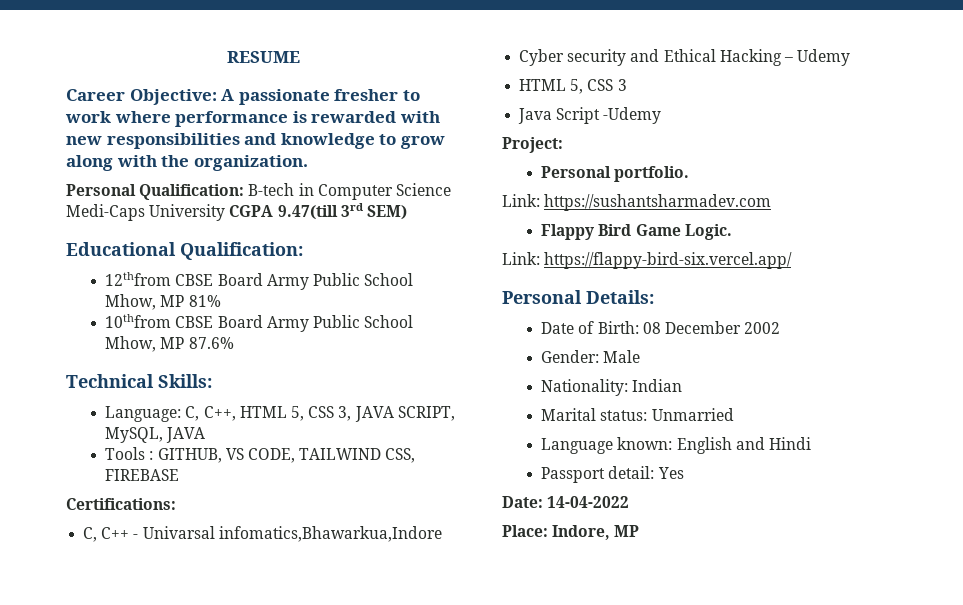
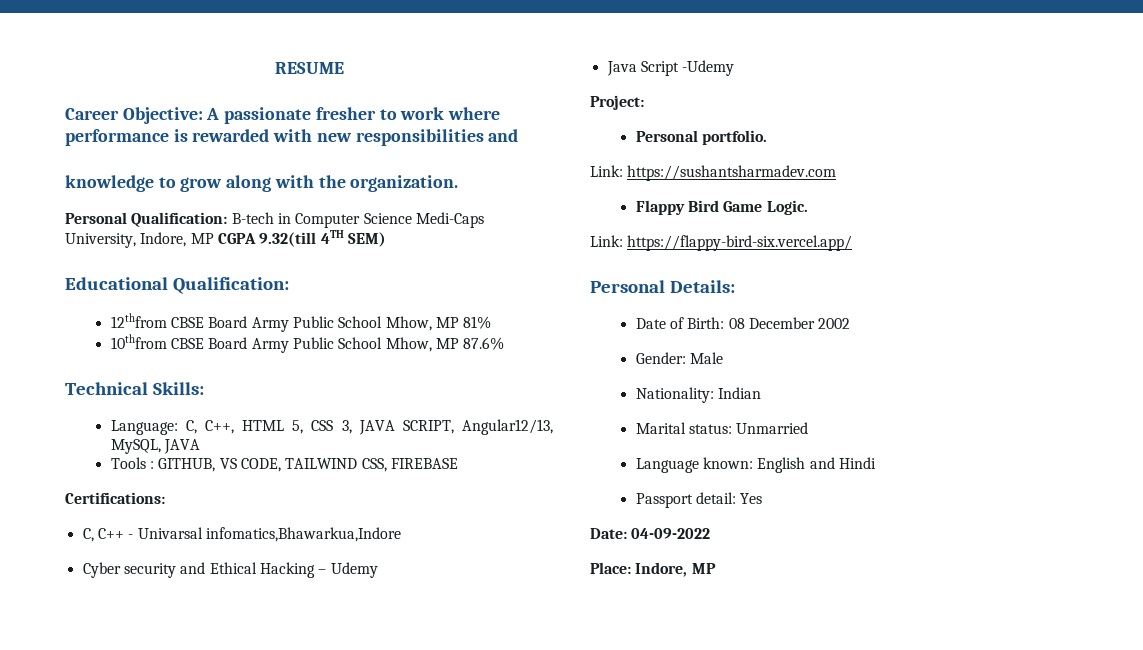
(277, 139) none -> (519, 135) //
[149,203,363,221] University CGPA 9.47(till 3rd -> [65,230,344,248] University, Indore, MP CGPA 9.32(till 4TH
(455, 413) none -> [462,419,554,435] Angular12/13,
[519,79,627,94] // HTML 5, CSS 3 -> (378, 570) none
[547,496,630,508] 14-04-2022 -> [631,528,711,539] 04-09-2022

